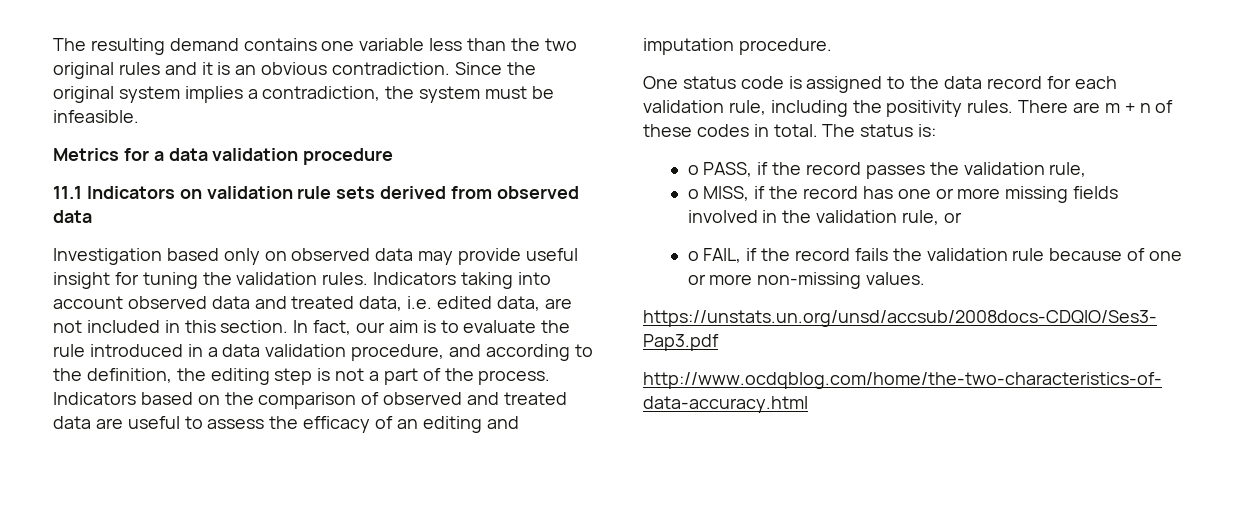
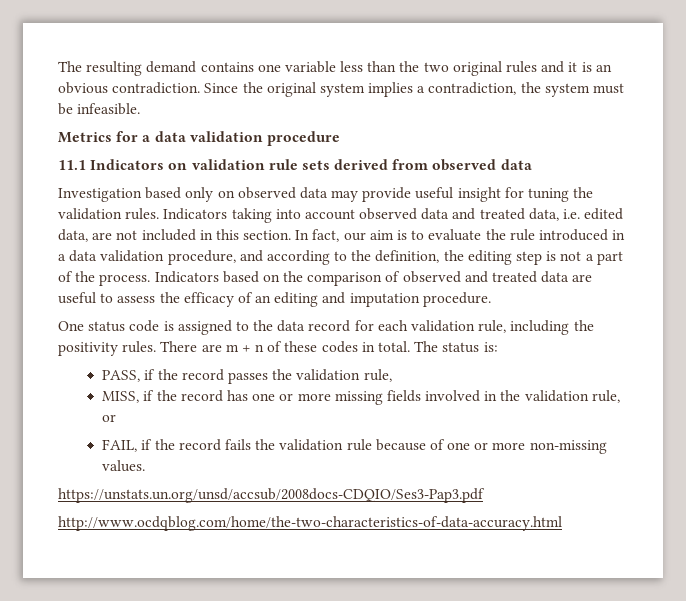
[687,165,699,175] o -> (498, 347) none
[687,189,699,199] o -> (392, 375) none
[687,251,699,261] o -> (117, 418) none

